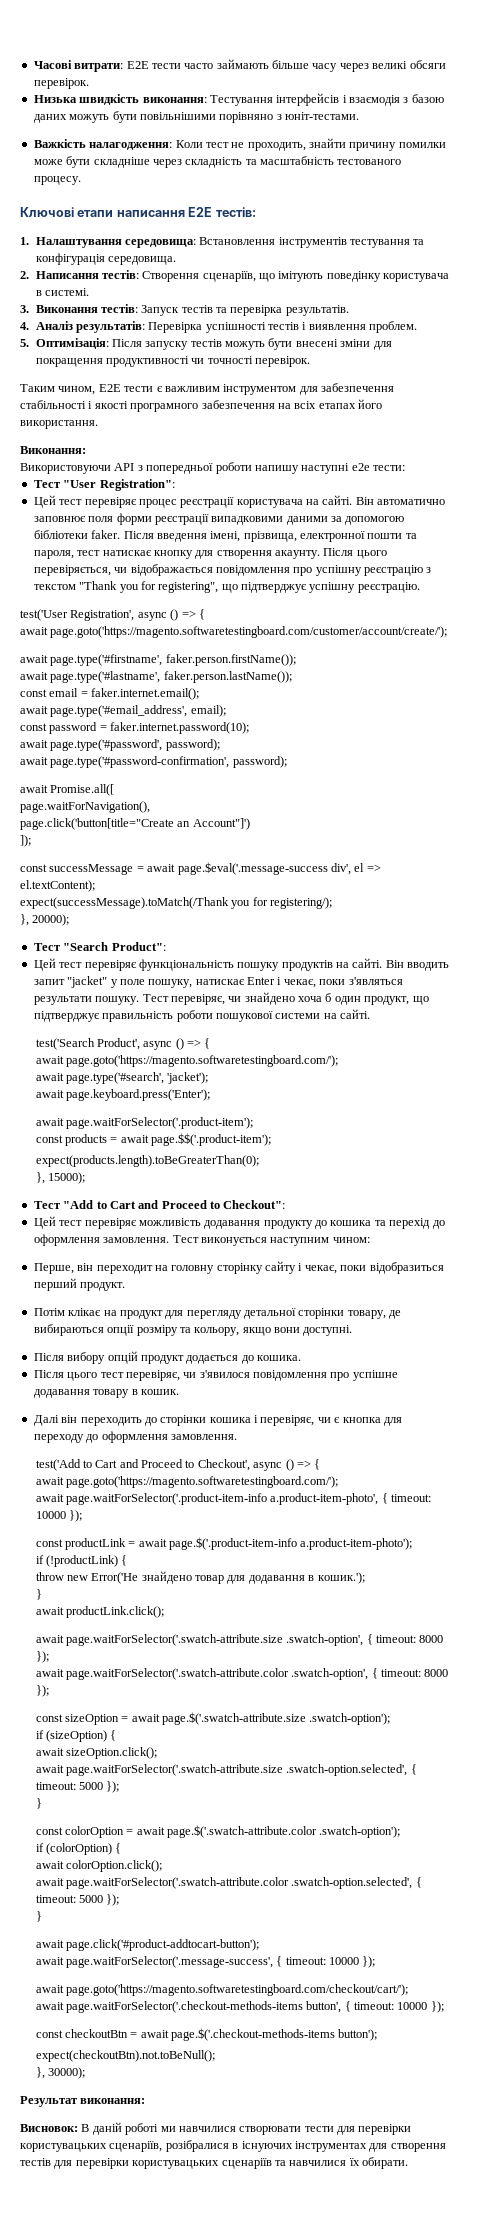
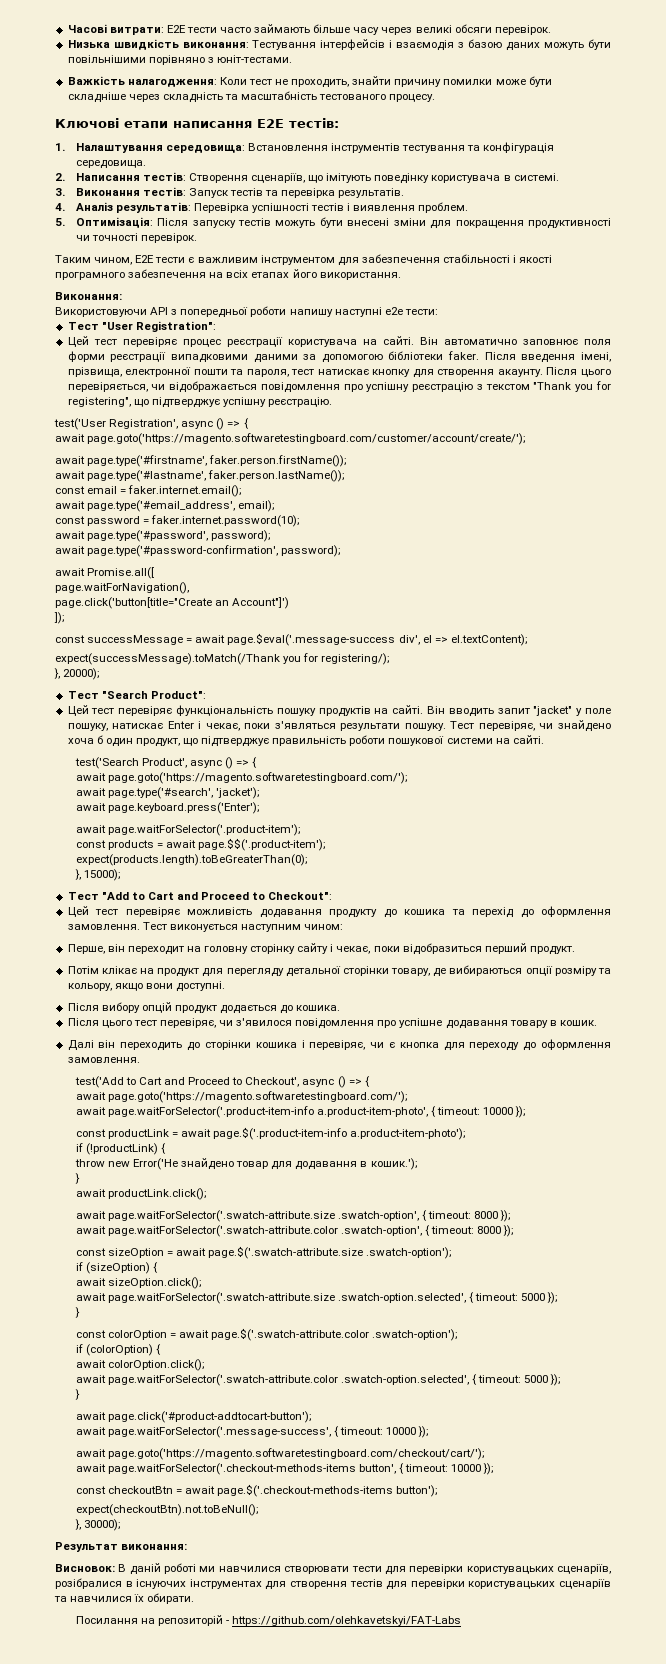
(408, 2163) none -> [75,1615,462,1626] // Посилання на репозиторій - https://github.com/olehkavetskyi/FAT-Labs

